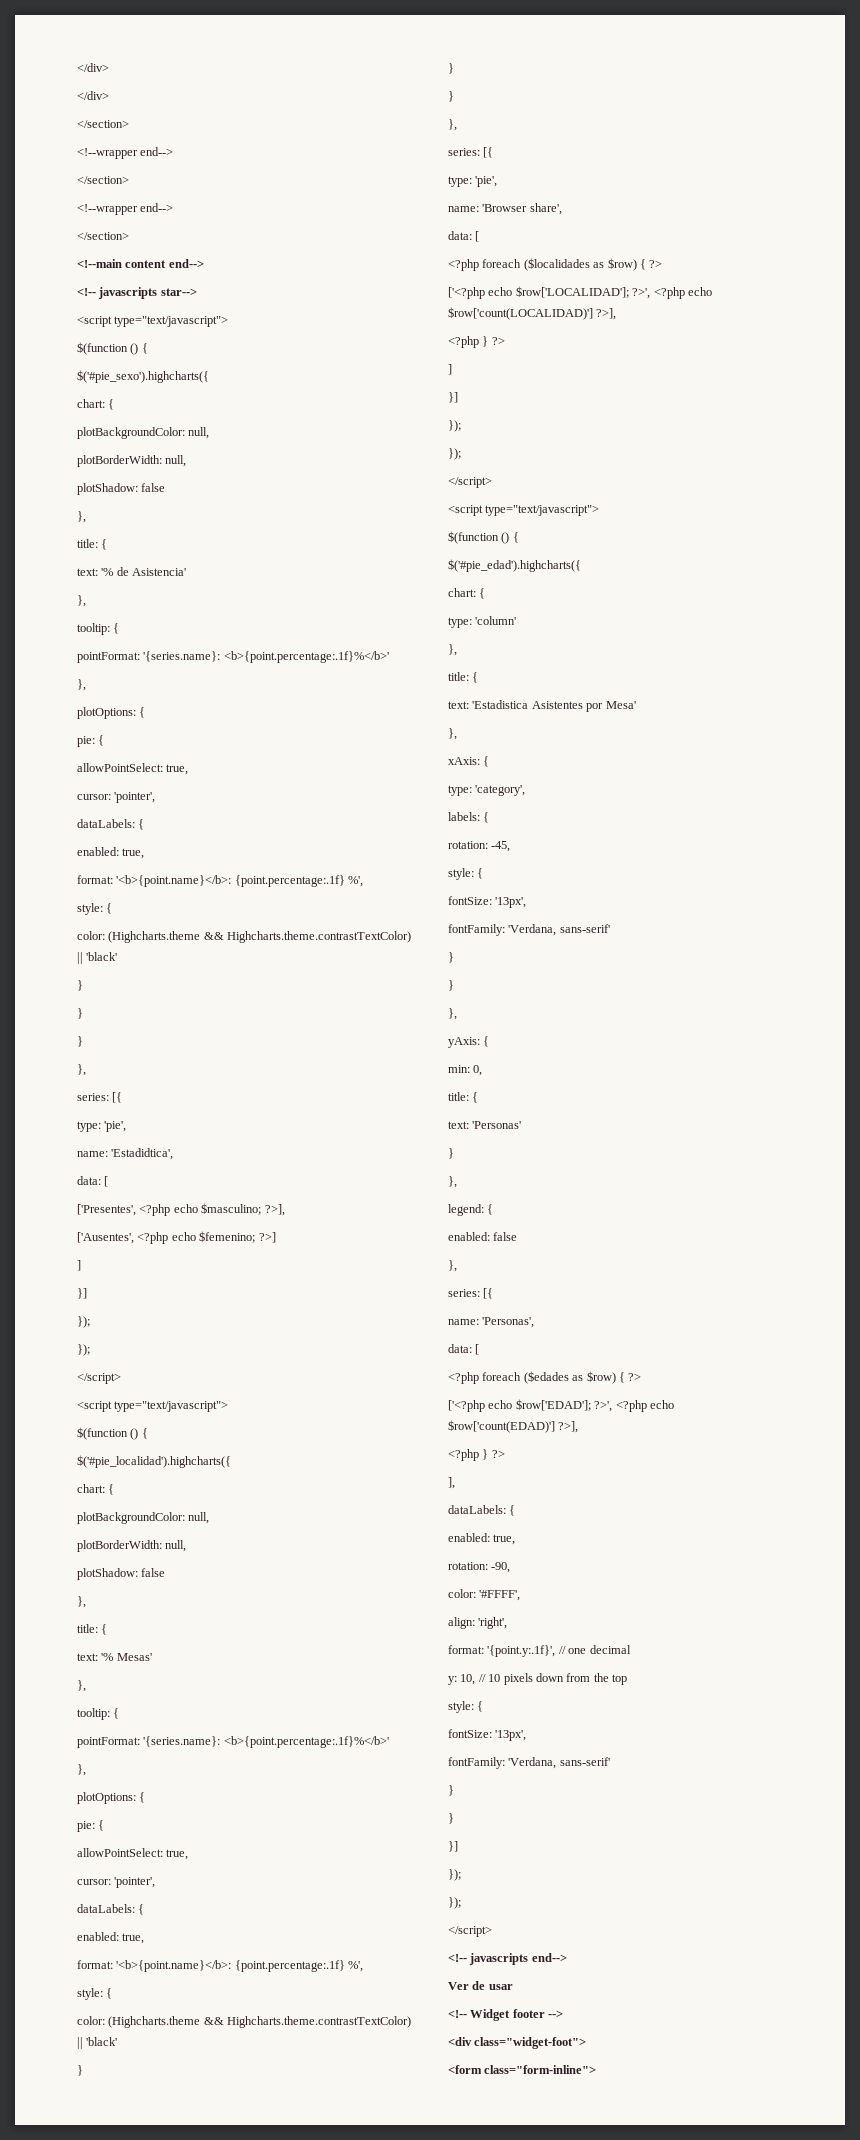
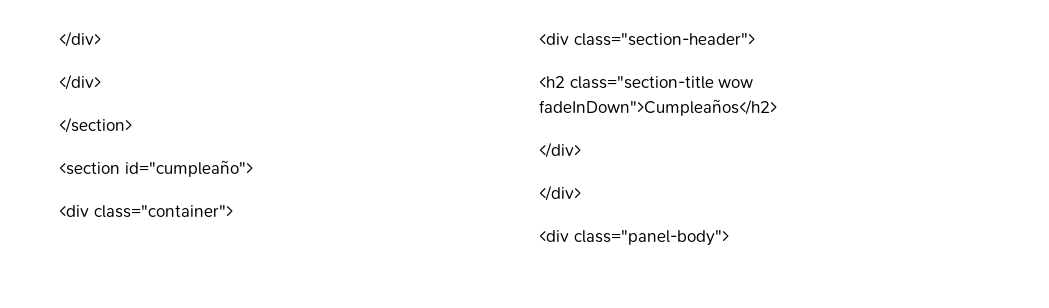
[77,147,174,159] [77,176,129,184] [77,203,174,215] [77,232,129,240] [77,259,204,268] [77,287,197,299] [77,316,229,327] [77,342,148,355] [77,370,209,383] [77,399,115,410] [77,427,210,439] [77,455,187,467] [77,483,166,495] [77,511,86,523] [77,539,108,550] [77,567,187,576] [77,595,86,607] [77,623,120,635] [77,651,389,663] [77,679,86,691] [77,707,146,719] [77,735,105,747] [77,763,189,775] [77,792,156,803] [77,819,145,830] [77,847,145,859] [77,875,364,887] [77,903,113,915] [77,931,412,943] [77,952,118,964] [77,980,83,991] [77,1008,83,1019] [77,1036,83,1047] [77,1064,86,1076] [77,1092,123,1103] [77,1121,127,1132] [77,1148,174,1160] [77,1176,109,1187] [77,1203,285,1216] [77,1231,276,1244] [77,1260,81,1271] [77,1288,87,1299] [77,1316,90,1328] [77,1344,90,1356] [77,1373,121,1384] [77,1401,229,1412] [77,1427,148,1440] [77,1455,231,1468] [77,1484,115,1495] [77,1512,210,1524] [77,1540,187,1552] [77,1568,166,1580] [77,1596,86,1608] [77,1624,108,1635] [77,1653,152,1661] [77,1680,86,1692] [77,1708,120,1720] [77,1736,389,1748] [77,1764,86,1776] [77,1792,146,1804] [77,1820,105,1832] [77,1848,189,1860] [77,1877,156,1888] [77,1904,145,1915] [77,1932,145,1944] [77,1960,364,1972] [77,1988,113,2000] [77,2016,412,2028] [77,2037,118,2049] [77,2065,83,2076] [448,63,454,74] [448,91,454,102] [448,119,457,131] [448,147,494,158] [448,176,498,187] [448,203,562,215] [448,231,480,242] [448,258,663,271] [448,286,712,299] [448,307,617,320] [448,336,505,348] [448,364,452,375] [448,392,458,403] [448,420,461,432] [448,448,461,460] [448,477,492,488] [448,505,600,516] [448,531,519,544] [448,559,581,572] [448,588,486,599] [448,616,517,628] [448,644,457,656] [448,672,479,683] [448,700,636,712] [448,728,457,740] [448,756,490,767] [448,785,526,796] [448,812,490,823] [448,841,511,852] [448,868,484,880] [448,896,527,908] [448,924,610,936] [448,952,454,963] [448,980,454,991] [448,1008,457,1020] [448,1036,490,1048] [448,1065,483,1076] [448,1092,479,1103] [448,1121,522,1129] [448,1148,454,1159] [448,1176,457,1188] [448,1204,494,1216] [448,1232,518,1241] [448,1260,457,1272] [448,1288,494,1299] [448,1317,535,1328] [448,1344,480,1355] [448,1371,642,1384] [448,1399,674,1412] [448,1420,579,1433] [448,1449,505,1461] [448,1477,455,1489] [448,1505,516,1516] [448,1533,516,1545] [448,1562,511,1573] [448,1589,521,1601] [448,1617,508,1629] [448,1645,631,1657] [448,1673,627,1685] [448,1701,484,1713] [448,1729,527,1741] [448,1757,610,1769] [448,1785,454,1796] [448,1813,454,1824] [448,1841,458,1852] [448,1869,461,1881] [448,1897,461,1909] [448,1926,492,1937] [448,1953,567,1965] [448,1981,513,1990] [448,2009,564,2021] [448,2037,587,2049] [448,2065,597,2074] <!--wrapper end--> // </section> // <!--wrapper end--> // </section> // <!--main content end--> // <!-- javascripts star--> // <script type="text/javascript"> // $(function () { // $('#pie_sexo').highcharts({ // chart: { // plotBackgroundColor: null, // plotBorderWidth: null, // plotShadow: false // }, // title: { // text: '% de Asistencia' // }, // tooltip: { // pointFormat: '{series.name}: <b>{point.percentage:.1f}%</b>' // }, // plotOptions: { // pie: { // allowPointSelect: true, // cursor: 'pointer', // dataLabels: { // enabled: true, // format: '<b>{point.name}</b>: {point.percentage:.1f} %', // style: { // color: (Highcharts.theme && Highcharts.theme.contrastTextColor) || 'black' // } // } // } // }, // series: [{ // type: 'pie', // name: 'Estadidtica', // data: [ // ['Presentes', <?php echo $masculino; ?>], // ['Ausentes', <?php echo $femenino; ?>] // ] // }] // }); // }); // </script> // <script type="text/javascript"> // $(function () { // $('#pie_localidad').highcharts({ // chart: { // plotBackgroundColor: null, // plotBorderWidth: null, // plotShadow: false // }, // title: { // text: '% Mesas' // }, // tooltip: { // pointFormat: '{series.name}: <b>{point.percentage:.1f}%</b>' // }, // plotOptions: { // pie: { // allowPointSelect: true, // cursor: 'pointer', // dataLabels: { // enabled: true, // format: '<b>{point.name}</b>: {point.percentage:.1f} %', // style: { // color: (Highcharts.theme && Highcharts.theme.contrastTextColor) || 'black' // } // } // } // }, // series: [{ // type: 'pie', // name: 'Browser share', // data: [ // <?php foreach ($localidades as $row) { ?> // ['<?php echo $row['LOCALIDAD']; ?>', <?php echo $row['count(LOCALIDAD)'] ?>], // <?php } ?> // ] // }] // }); // }); // </script> // <script type="text/javascript"> // $(function () { // $('#pie_edad').highcharts({ // chart: { // type: 'column' // }, // title: { // text: 'Estadistica Asistentes por Mesa' // }, // xAxis: { // type: 'category', // labels: { // rotation: -45, // style: { // fontSize: '13px', // fontFamily: 'Verdana, sans-serif' // } // } // }, // yAxis: { // min: 0, // title: { // text: 'Personas' // } // }, // legend: { // enabled: false // }, // series: [{ // name: 'Personas', // data: [ // <?php foreach ($edades as $row) { ?> // ['<?php echo $row['EDAD']; ?>', <?php echo $row['count(EDAD)'] ?>], // <?php } ?> // ], // dataLabels: { // enabled: true, // rotation: -90, // color: '#FFFF', // align: 'right', // format: '{point.y:.1f}', // one decimal // y: 10, // 10 pixels down from the top // style: { // fontSize: '13px', // fontFamily: 'Verdana, sans-serif' // } // } // }] // }); // }); // </script> // <!-- javascripts end--> // Ver de usar // <!-- Widget footer --> // <div class="widget-foot"> // <form class="form-inline"> -> [59,160,253,177] [59,205,233,218] [539,33,755,46] [539,76,754,89] [539,99,777,116] [539,142,581,158] [539,185,581,201] [539,230,729,246] <section id="cumpleaño"> // <div class="container"> // <div class="section-header"> // <h2 class="section-title wow fadeInDown">Cumpleaños</h2> // </div> // </div> // <div class="panel-body">

